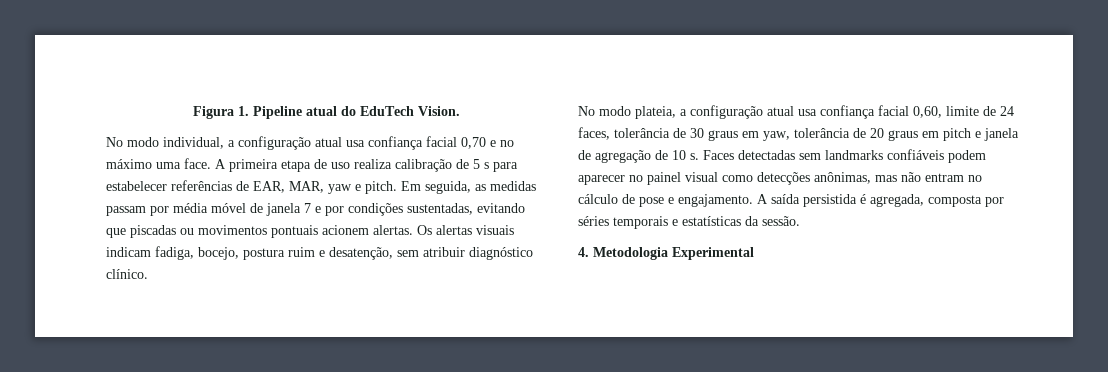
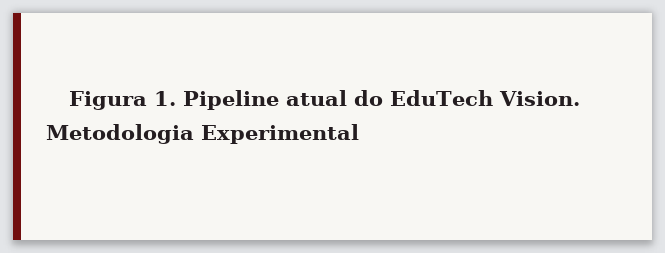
[106,136,514,150] [106,158,518,172] [106,180,536,194] [106,203,525,216] [106,225,514,238] [106,246,533,260] [106,269,148,279] [578,105,1014,119] [578,127,1019,141] [578,149,986,163] [578,172,982,185] [578,194,1004,207] [578,216,800,229] [578,247,589,257] No modo individual, a configuração atual usa confiança facial 0,70 e no máximo uma face. A primeira etapa de uso realiza calibração de 5 s para estabelecer referências de EAR, MAR, yaw e pitch. Em seguida, as medidas passam por média móvel de janela 7 e por condições sustentadas, evitando que piscadas ou movimentos pontuais acionem alertas. Os alertas visuais indicam fadiga, bocejo, postura ruim e desatenção, sem atribuir diagnóstico clínico. // No modo plateia, a configuração atual usa confiança facial 0,60, limite de 24 faces, tolerância de 30 graus em yaw, tolerância de 20 graus em pitch e janela de agregação de 10 s. Faces detectadas sem landmarks confiáveis podem aparecer no painel visual como detecções anônimas, mas não entram no cálculo de pose e engajamento. A saída persistida é agregada, composta por séries temporais e estatísticas da sessão. // 4. -> (580, 98) none

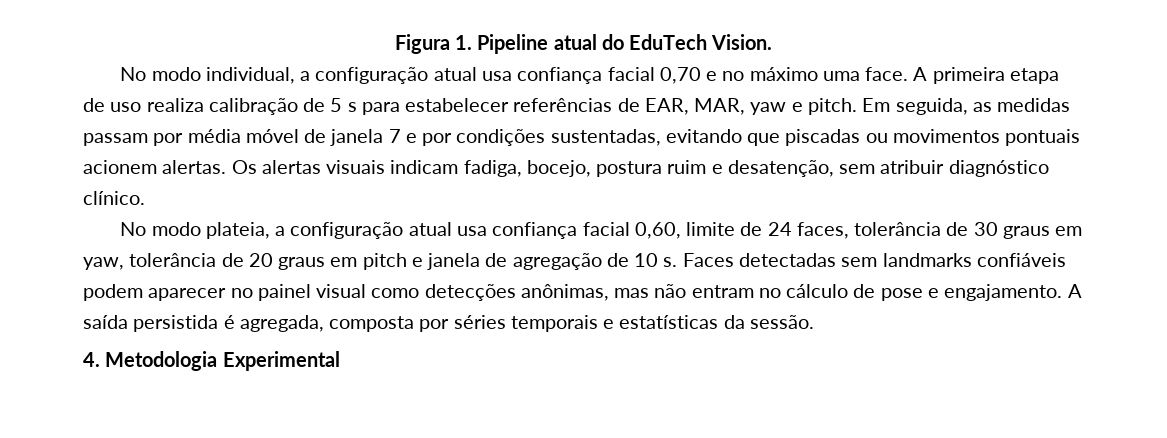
(580, 98) none -> [120,67,1059,84] [83,98,1071,115] [83,129,1081,146] [83,160,1049,177] [83,191,145,205] [120,222,1083,239] [83,253,1066,270] [83,284,1082,301] [83,315,814,332] [83,352,100,367] No modo individual, a configuração atual usa confiança facial 0,70 e no máximo uma face. A primeira etapa de uso realiza calibração de 5 s para estabelecer referências de EAR, MAR, yaw e pitch. Em seguida, as medidas passam por média móvel de janela 7 e por condições sustentadas, evitando que piscadas ou movimentos pontuais acionem alertas. Os alertas visuais indicam fadiga, bocejo, postura ruim e desatenção, sem atribuir diagnóstico clínico. // No modo plateia, a configuração atual usa confiança facial 0,60, limite de 24 faces, tolerância de 30 graus em yaw, tolerância de 20 graus em pitch e janela de agregação de 10 s. Faces detectadas sem landmarks confiáveis podem aparecer no painel visual como detecções anônimas, mas não entram no cálculo de pose e engajamento. A saída persistida é agregada, composta por séries temporais e estatísticas da sessão. // 4.

